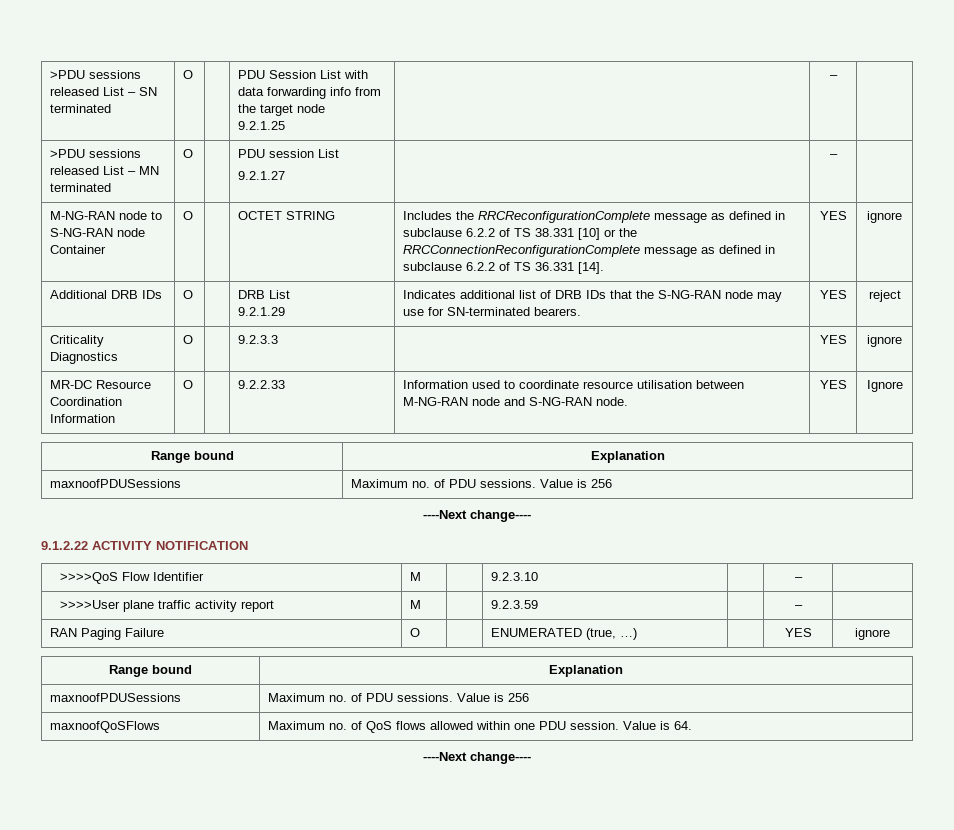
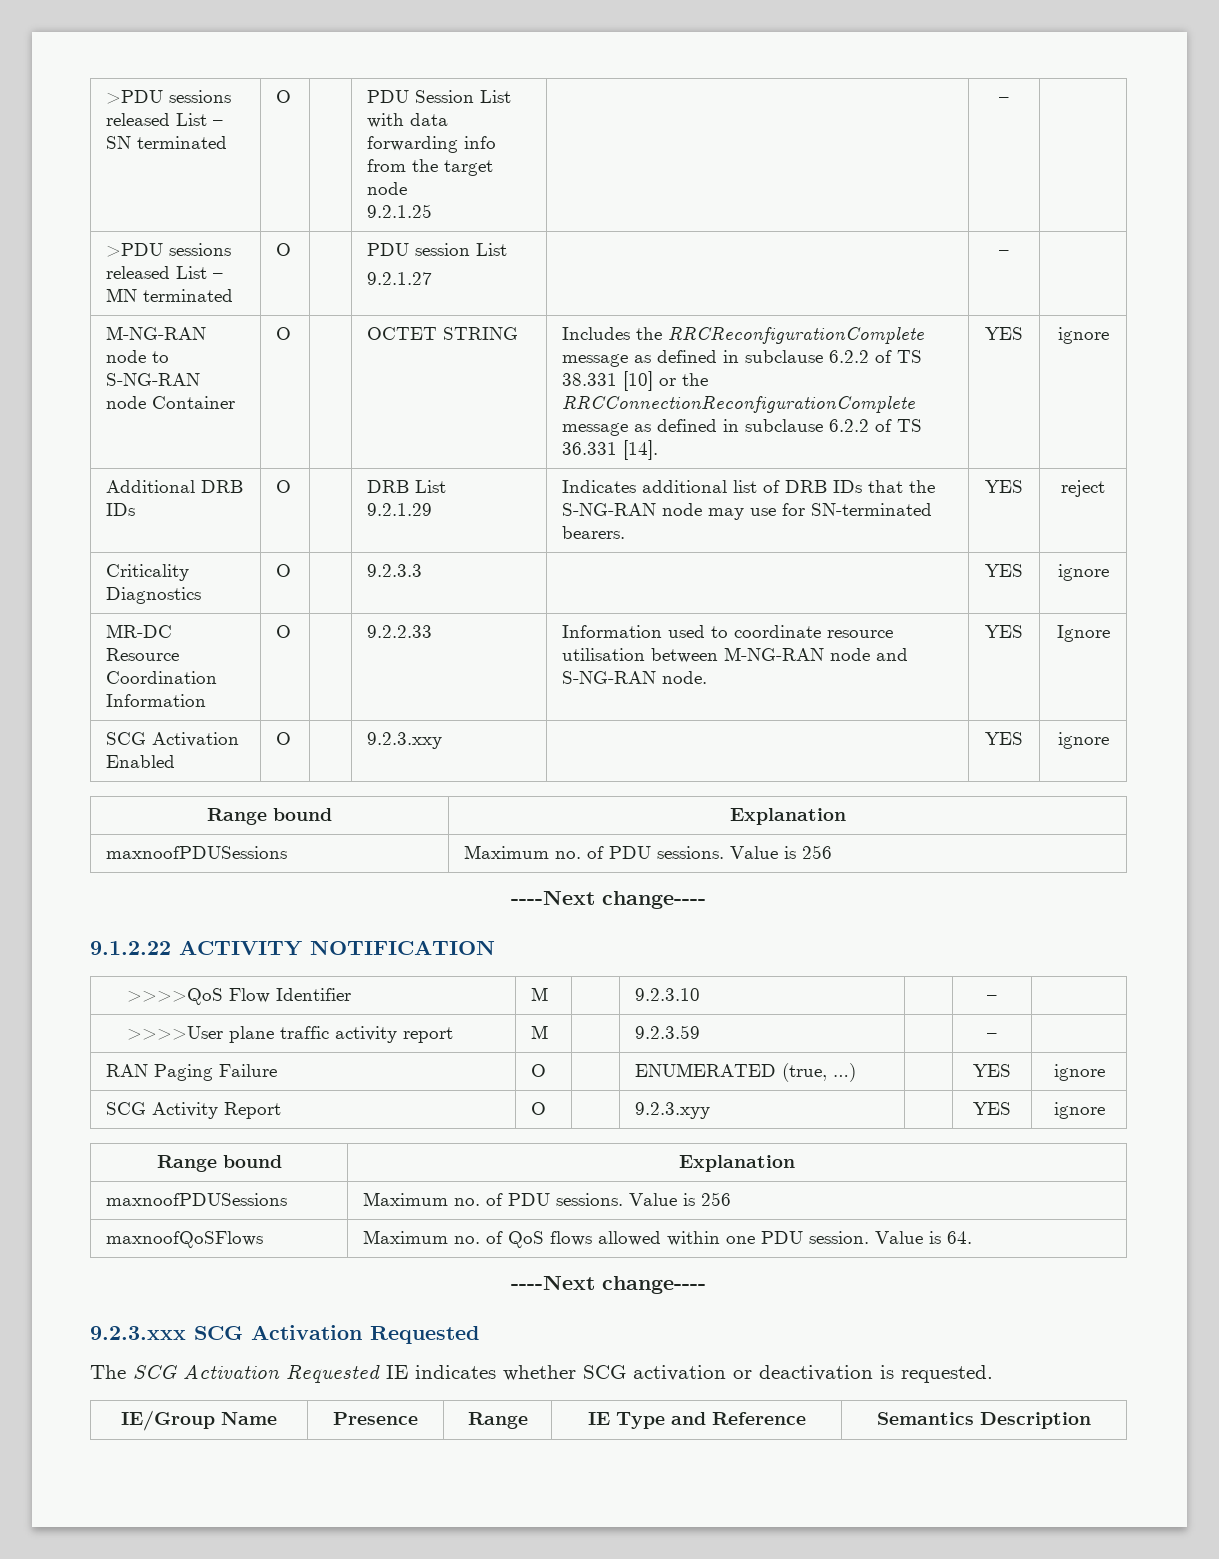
(903, 386) none -> [106,732,240,747] [106,755,176,768] [276,732,292,745] [367,732,443,749] [985,732,1023,745] [1057,732,1109,749] // SCG Activation Enabled | O | | 9.2.3.xxy | | YES | ignore
(890, 634) none -> [106,1102,282,1119] [531,1102,547,1115] [635,1102,711,1119] [973,1102,1011,1115] [1053,1102,1105,1119] // SCG Activity Report | O | | 9.2.3.xyy | | YES | ignore
(531, 758) none -> [90,1325,479,1344] [90,1364,993,1383] [121,1410,277,1431] [333,1412,418,1425] [467,1412,528,1429] [587,1412,806,1429] [877,1412,1091,1429] // 9.2.3.xxx SCG Activation Requested // The SCG Activation Requested IE indicates whether SCG activation or deactivation is requested. // IE/Group Name | Presence | Range | IE Type and Reference | Semantics Description

